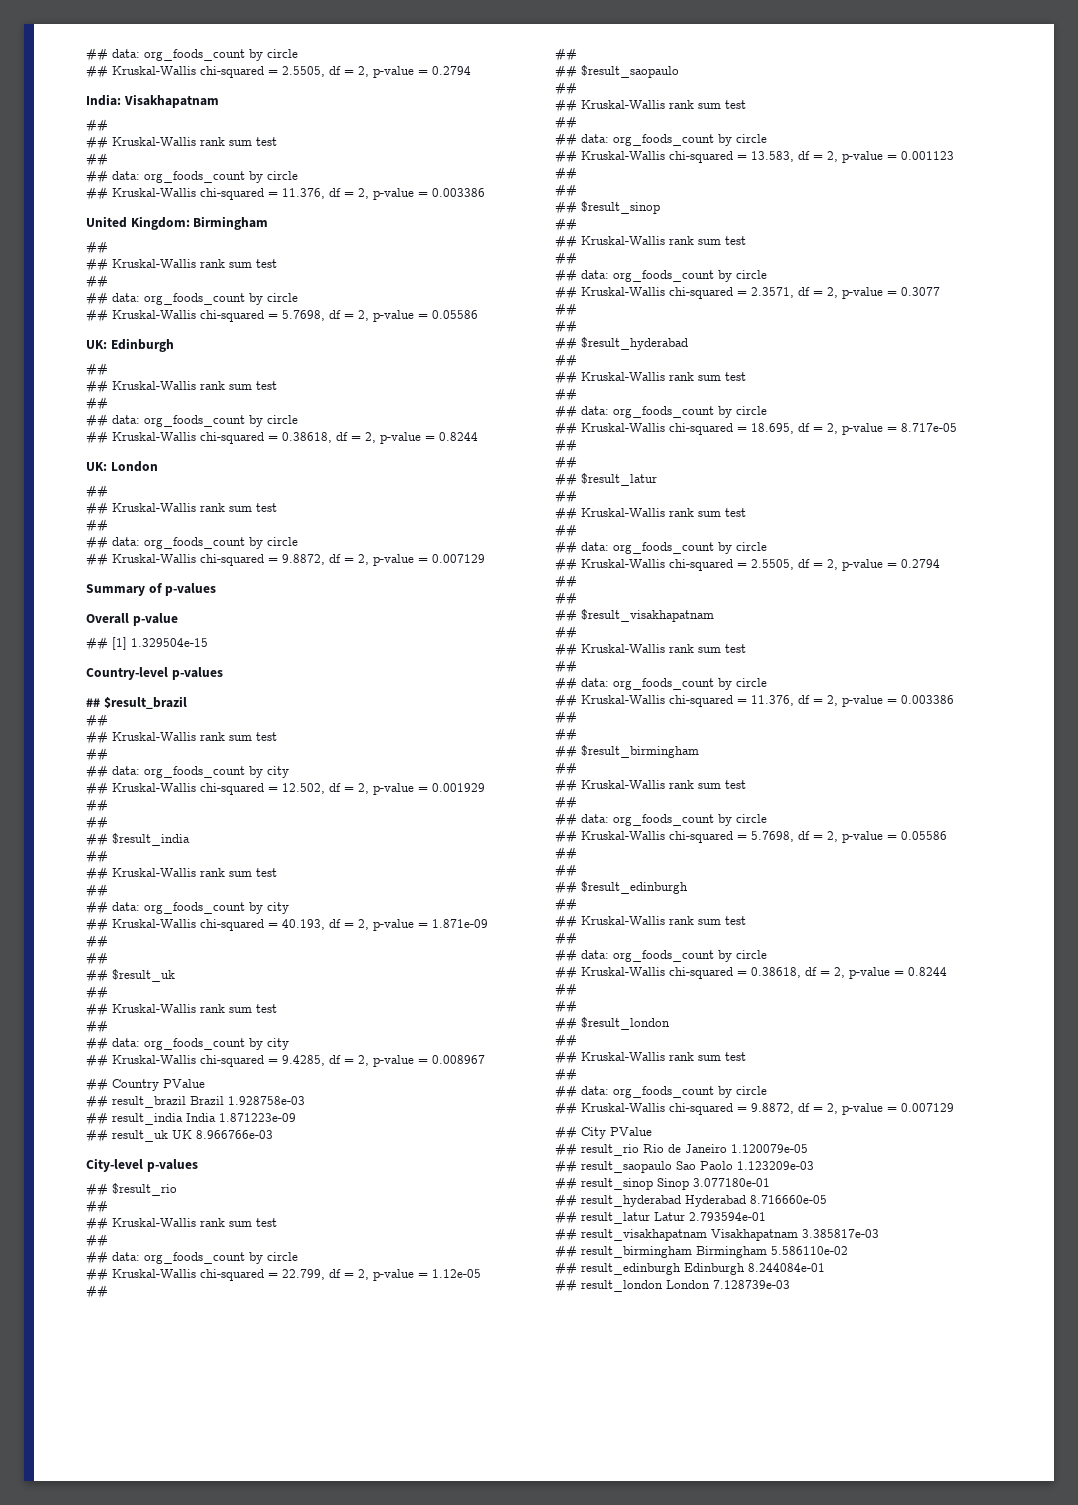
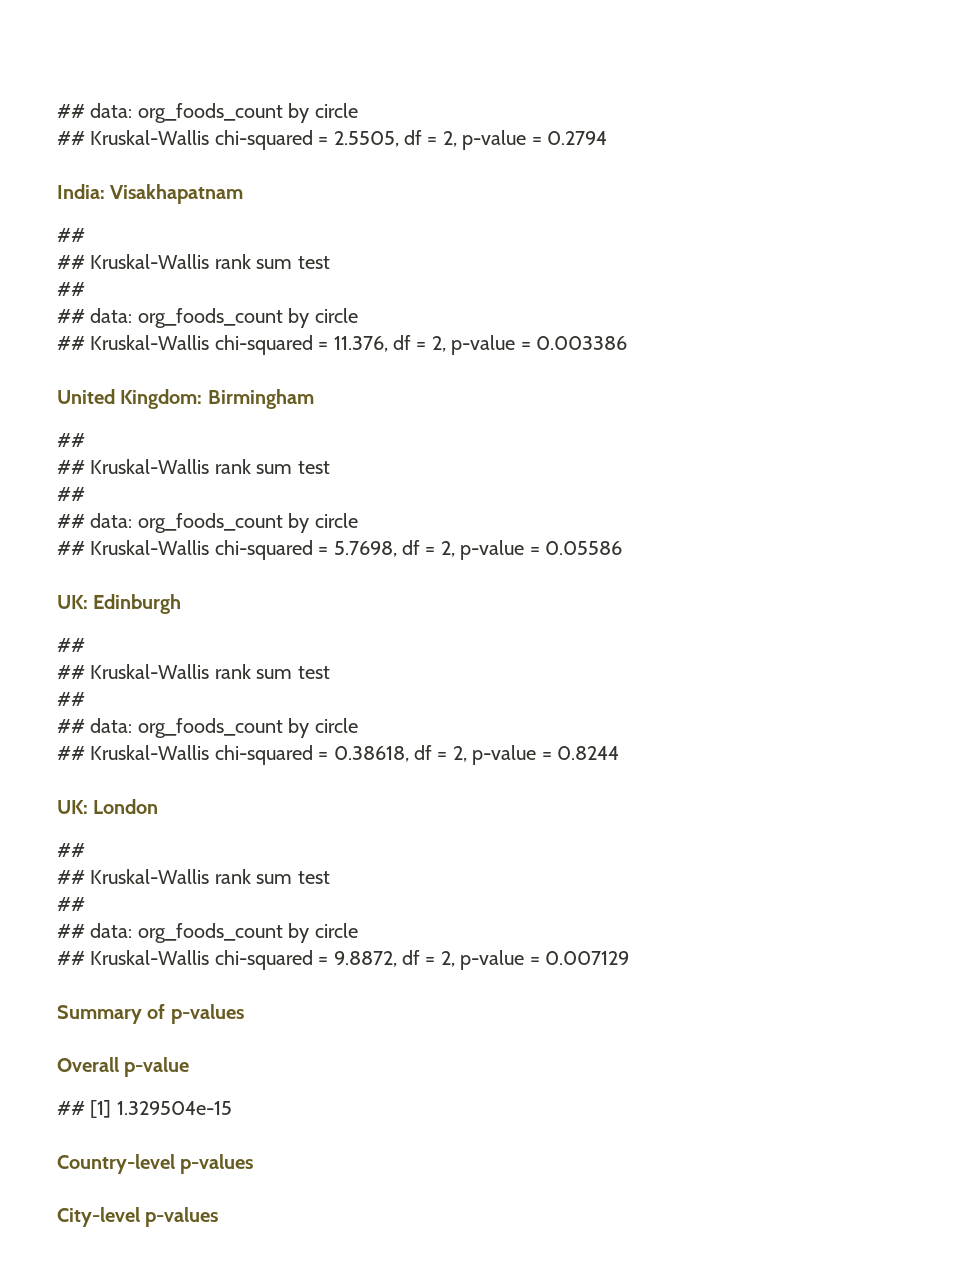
[86,696,187,709] [86,714,108,728] [86,731,277,745] [86,748,108,762] [86,765,289,779] [86,782,485,796] [86,799,108,813] [86,816,108,830] [86,833,190,847] [86,850,108,864] [86,867,277,881] [86,884,108,898] [86,901,289,915] [86,918,488,932] [86,935,108,949] [86,952,108,966] [86,969,175,983] [86,986,108,1000] [86,1003,277,1017] [86,1020,108,1034] [86,1037,289,1051] [86,1054,485,1068] [86,1078,205,1092] [86,1095,305,1109] [86,1112,296,1126] [86,1129,273,1143] [86,1158,198,1172] [86,1183,177,1197] [86,1200,108,1214] [86,1217,277,1231] [86,1234,108,1248] [86,1251,298,1265] [86,1268,481,1282] [86,1285,108,1299] [555,48,577,62] [555,65,679,79] [555,82,577,96] [555,99,746,113] [555,116,577,130] [555,133,767,147] [555,150,954,164] [555,167,577,181] [555,184,577,198] [555,201,660,215] [555,218,577,232] [555,235,746,249] [555,252,577,266] [555,269,767,283] [555,286,940,300] [555,303,577,317] [555,320,577,334] [555,337,688,351] [555,354,577,368] [555,371,746,385] [555,388,577,402] [555,405,767,419] [555,422,957,436] [555,439,577,453] [555,456,577,470] [555,473,657,487] [555,490,577,504] [555,507,746,521] [555,524,577,538] [555,541,767,555] [555,558,940,572] [555,575,577,589] [555,592,577,606] [555,609,714,623] [555,626,577,640] [555,643,746,657] [555,660,577,674] [555,677,767,691] [555,694,954,708] [555,711,577,725] [555,728,577,742] [555,745,699,759] [555,762,577,776] [555,779,746,793] [555,796,577,810] [555,813,767,827] [555,830,947,844] [555,847,577,861] [555,864,577,878] [555,881,688,895] [555,898,577,912] [555,915,746,929] [555,932,577,946] [555,949,767,963] [555,966,947,980] [555,983,577,997] [555,1000,577,1014] [555,1017,670,1031] [555,1034,577,1048] [555,1051,746,1065] [555,1068,577,1082] [555,1085,767,1099] [555,1102,954,1116] [555,1126,652,1140] [555,1143,808,1157] [555,1160,814,1174] [555,1177,770,1191] [555,1194,827,1208] [555,1211,766,1225] [555,1228,879,1242] [555,1245,848,1259] [555,1262,825,1276] [555,1279,790,1293] ## $result_brazil // ## // ## Kruskal-Wallis rank sum test // ## // ## data: org_foods_count by city // ## Kruskal-Wallis chi-squared = 12.502, df = 2, p-value = 0.001929 // ## // ## // ## $result_india // ## // ## Kruskal-Wallis rank sum test // ## // ## data: org_foods_count by city // ## Kruskal-Wallis chi-squared = 40.193, df = 2, p-value = 1.871e-09 // ## // ## // ## $result_uk // ## // ## Kruskal-Wallis rank sum test // ## // ## data: org_foods_count by city // ## Kruskal-Wallis chi-squared = 9.4285, df = 2, p-value = 0.008967 // ## Country PValue // ## result_brazil Brazil 1.928758e-03 // ## result_india India 1.871223e-09 // ## result_uk UK 8.966766e-03 // City-level p-values // ## $result_rio // ## // ## Kruskal-Wallis rank sum test // ## // ## data: org_foods_count by circle // ## Kruskal-Wallis chi-squared = 22.799, df = 2, p-value = 1.12e-05 // ## // ## // ## $result_saopaulo // ## // ## Kruskal-Wallis rank sum test // ## // ## data: org_foods_count by circle // ## Kruskal-Wallis chi-squared = 13.583, df = 2, p-value = 0.001123 // ## // ## // ## $result_sinop // ## // ## Kruskal-Wallis rank sum test // ## // ## data: org_foods_count by circle // ## Kruskal-Wallis chi-squared = 2.3571, df = 2, p-value = 0.3077 // ## // ## // ## $result_hyderabad // ## // ## Kruskal-Wallis rank sum test // ## // ## data: org_foods_count by circle // ## Kruskal-Wallis chi-squared = 18.695, df = 2, p-value = 8.717e-05 // ## // ## // ## $result_latur // ## // ## Kruskal-Wallis rank sum test // ## // ## data: org_foods_count by circle // ## Kruskal-Wallis chi-squared = 2.5505, df = 2, p-value = 0.2794 // ## // ## // ## $result_visakhapatnam // ## // ## Kruskal-Wallis rank sum test // ## // ## data: org_foods_count by circle // ## Kruskal-Wallis chi-squared = 11.376, df = 2, p-value = 0.003386 // ## // ## // ## $result_birmingham // ## // ## Kruskal-Wallis rank sum test // ## // ## data: org_foods_count by circle // ## Kruskal-Wallis chi-squared = 5.7698, df = 2, p-value = 0.05586 // ## // ## // ## $result_edinburgh // ## // ## Kruskal-Wallis rank sum test // ## // ## data: org_foods_count by circle // ## Kruskal-Wallis chi-squared = 0.38618, df = 2, p-value = 0.8244 // ## // ## // ## $result_london // ## // ## Kruskal-Wallis rank sum test // ## // ## data: org_foods_count by circle // ## Kruskal-Wallis chi-squared = 9.8872, df = 2, p-value = 0.007129 // ## City PValue // ## result_rio Rio de Janeiro 1.120079e-05 // ## result_saopaulo Sao Paolo 1.123209e-03 // ## result_sinop Sinop 3.077180e-01 // ## result_hyderabad Hyderabad 8.716660e-05 // ## result_latur Latur 2.793594e-01 // ## result_visakhapatnam Visakhapatnam 3.385817e-03 // ## result_birmingham Birmingham 5.586110e-02 // ## result_edinburgh Edinburgh 8.244084e-01 // ## result_london London 7.128739e-03 -> [57,1207,219,1227] City-level p-values

